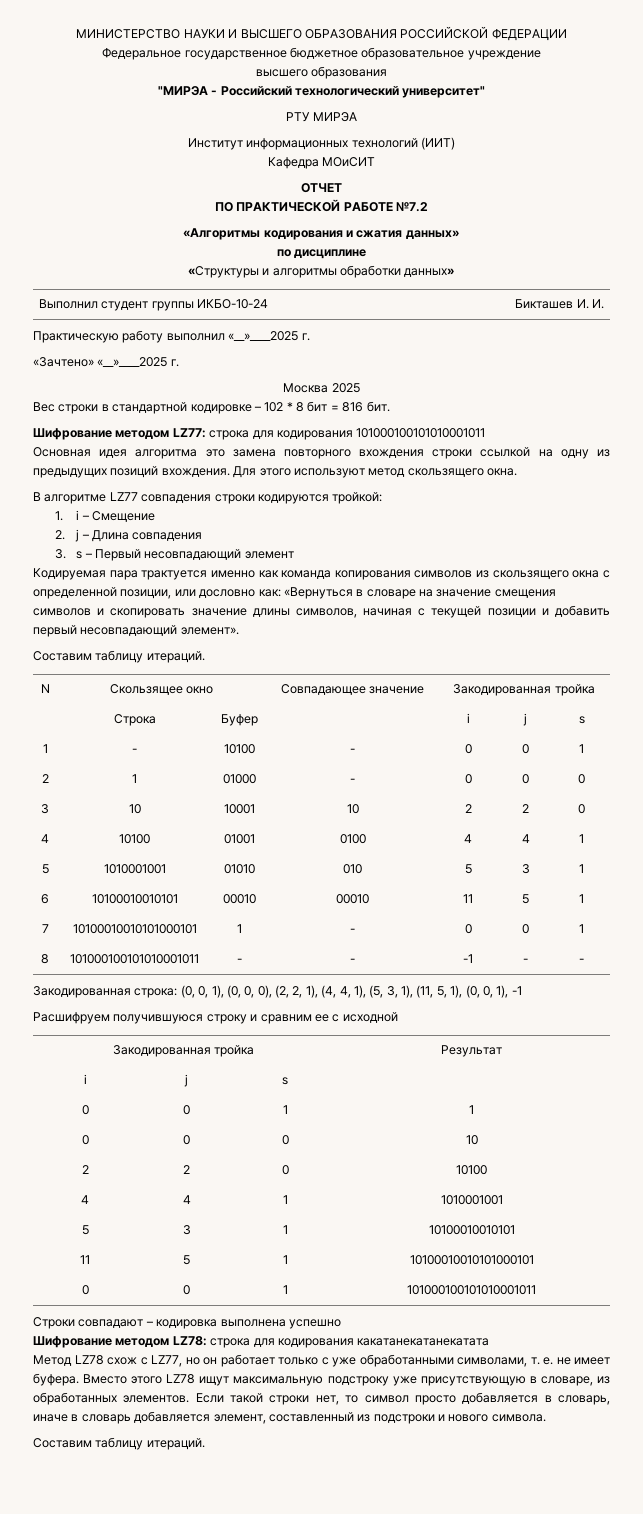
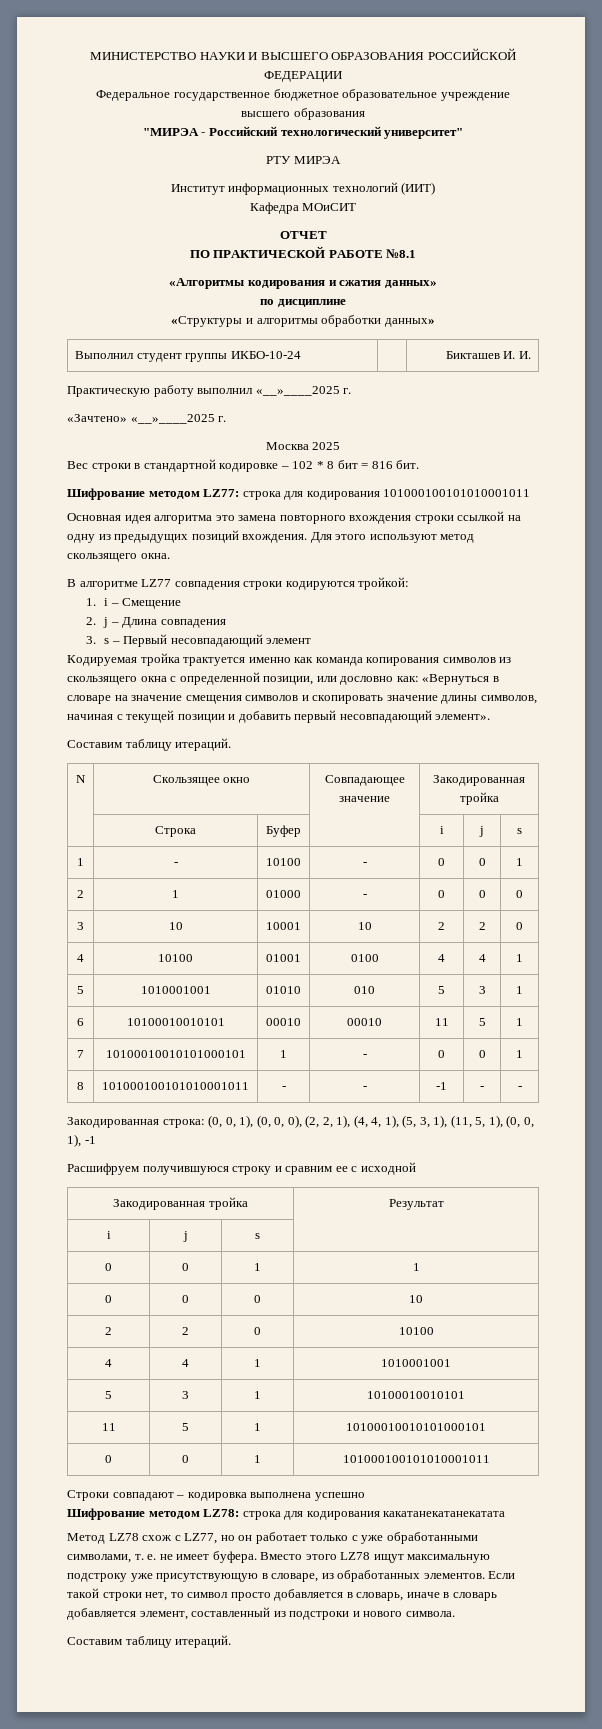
[396,202,429,212] №7.2 -> [386,249,417,258] №8.1
[109,570,138,580] пара -> [140,653,180,666] тройка

